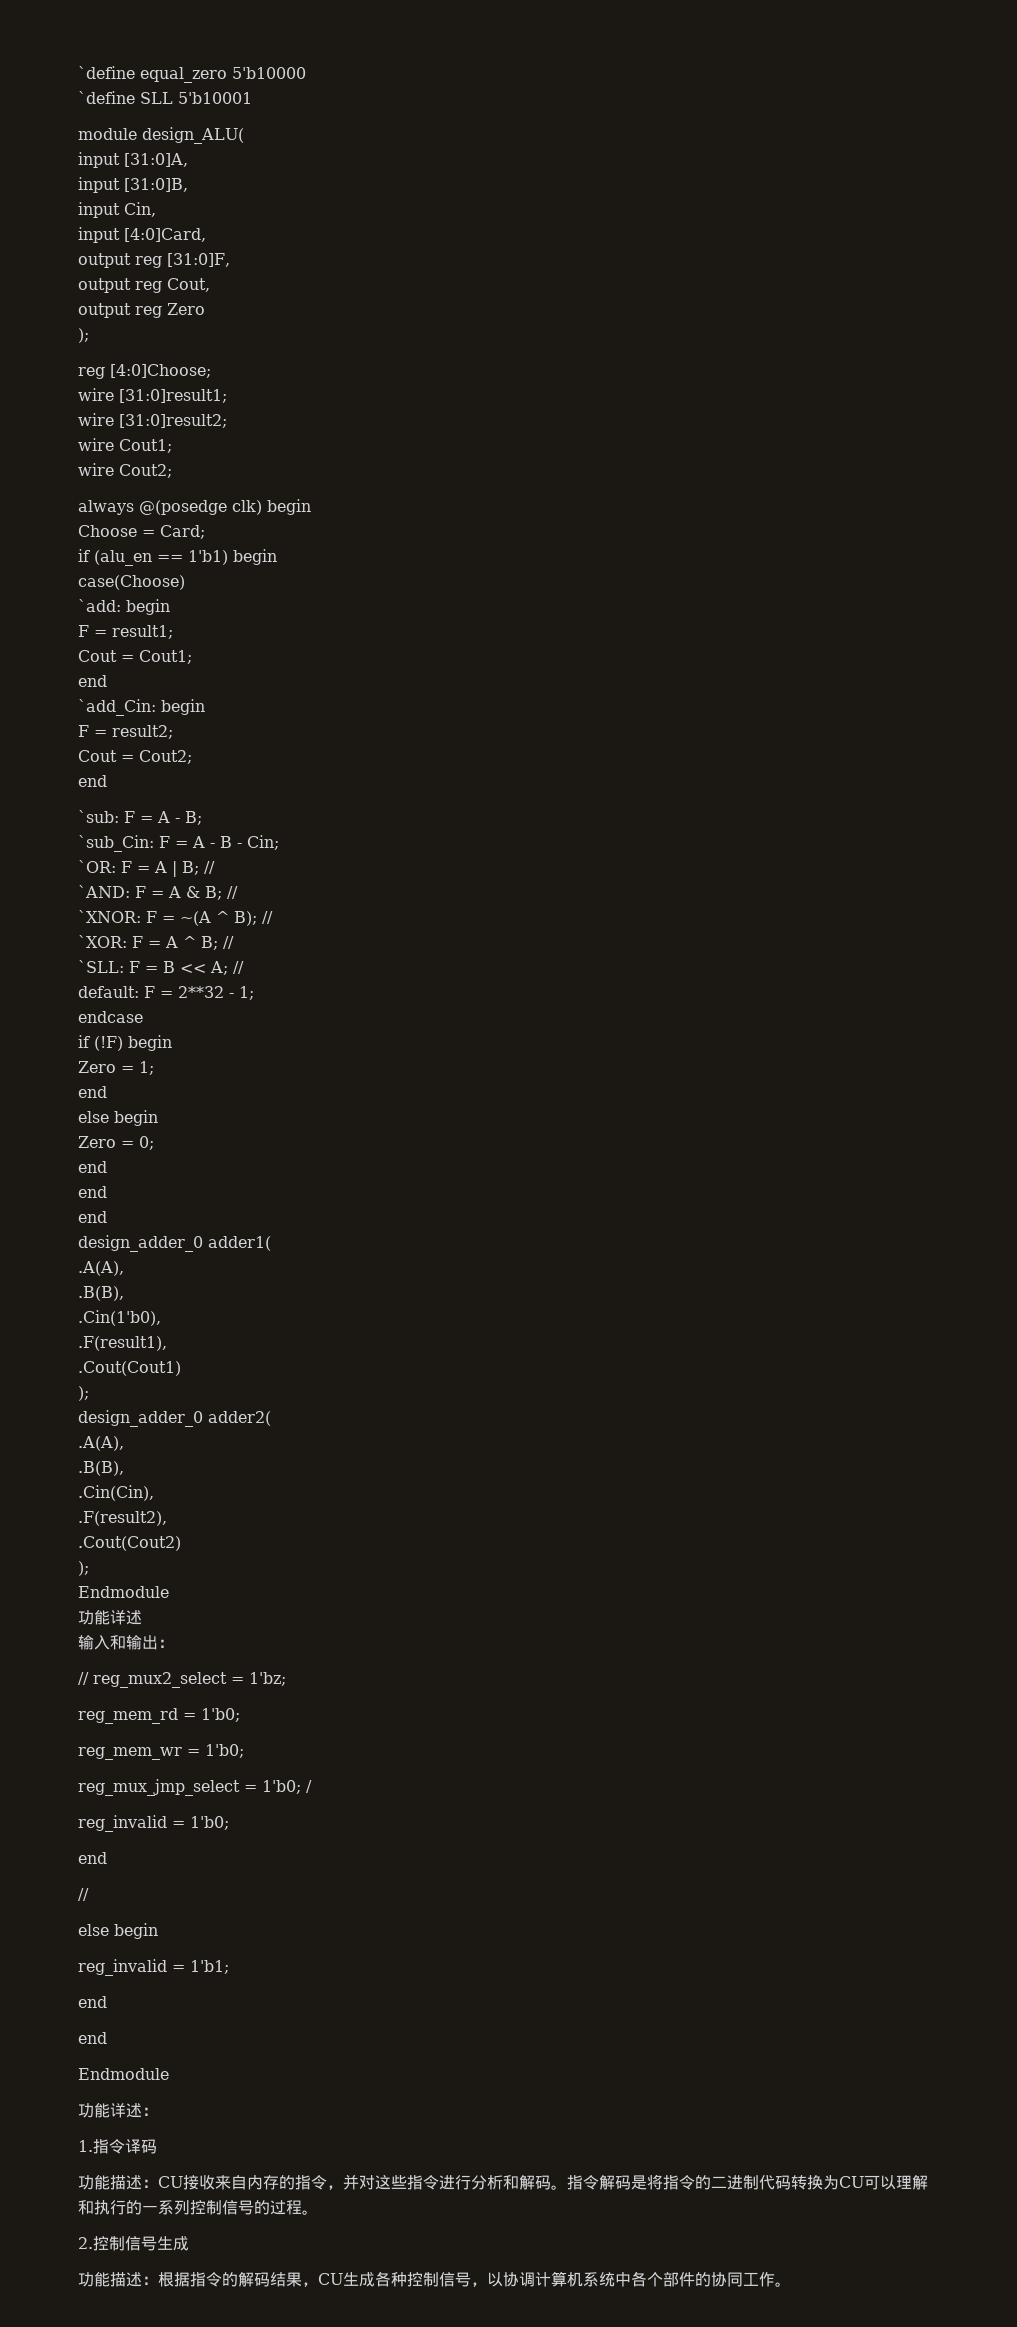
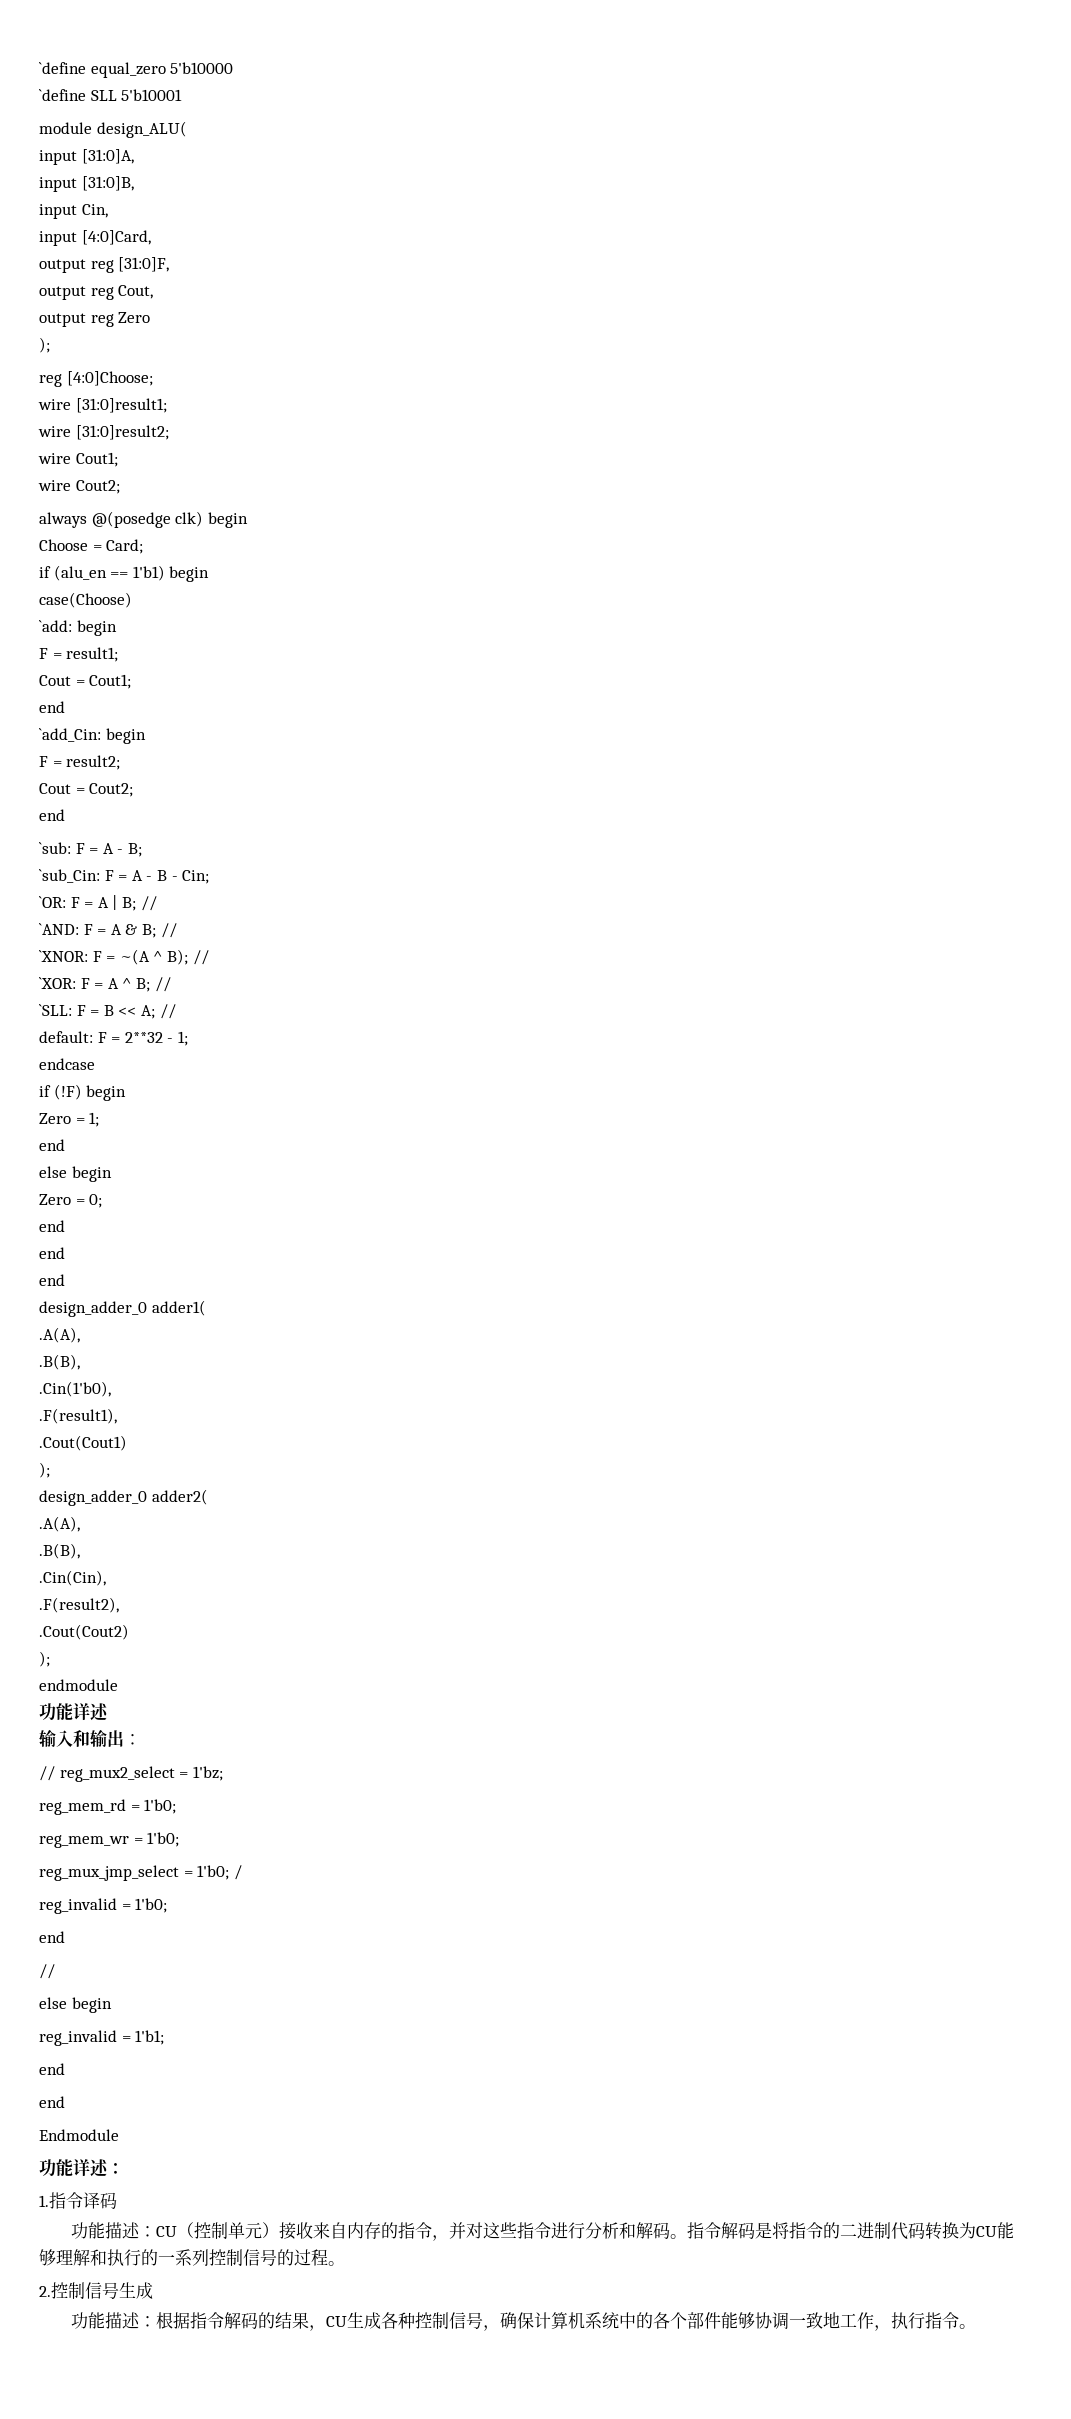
[78,1586,169,1598] Endmodule -> [39,1679,118,1691] endmodule
(183, 2182) none -> [176,2222,279,2239] （控制单元）
[864,2175,896,2190] 可以 -> [996,2222,1014,2239] [39,2249,56,2266] 能够
[222,2272,270,2287] 的解码 -> [223,2312,275,2329] 解码的
[487,2272,535,2287] 以协调 -> [499,2312,534,2329] 确保
(631, 2279) none -> [635,2312,653,2329] 的
[695,2272,775,2287] 的协同工作 -> [720,2312,959,2331] 能够协调一致地工作，执行指令

